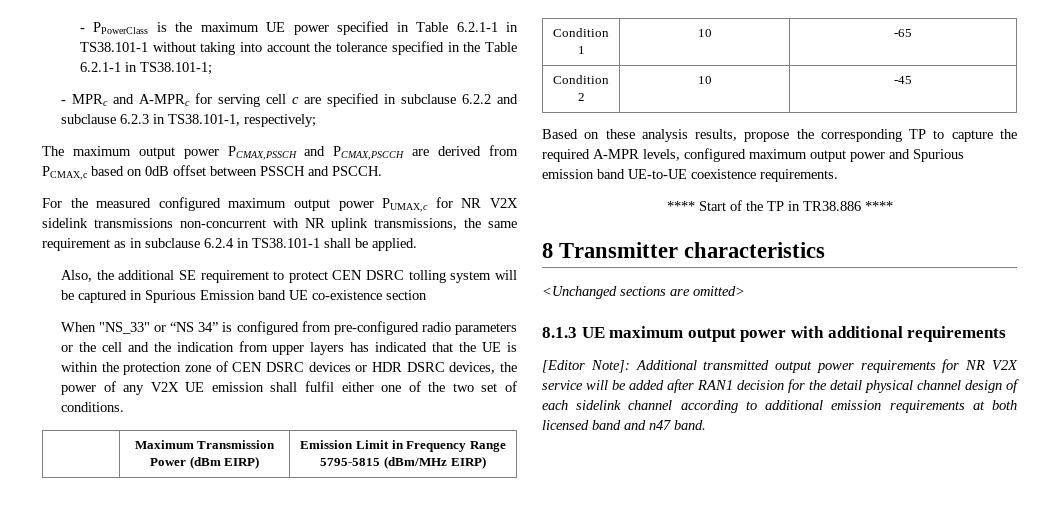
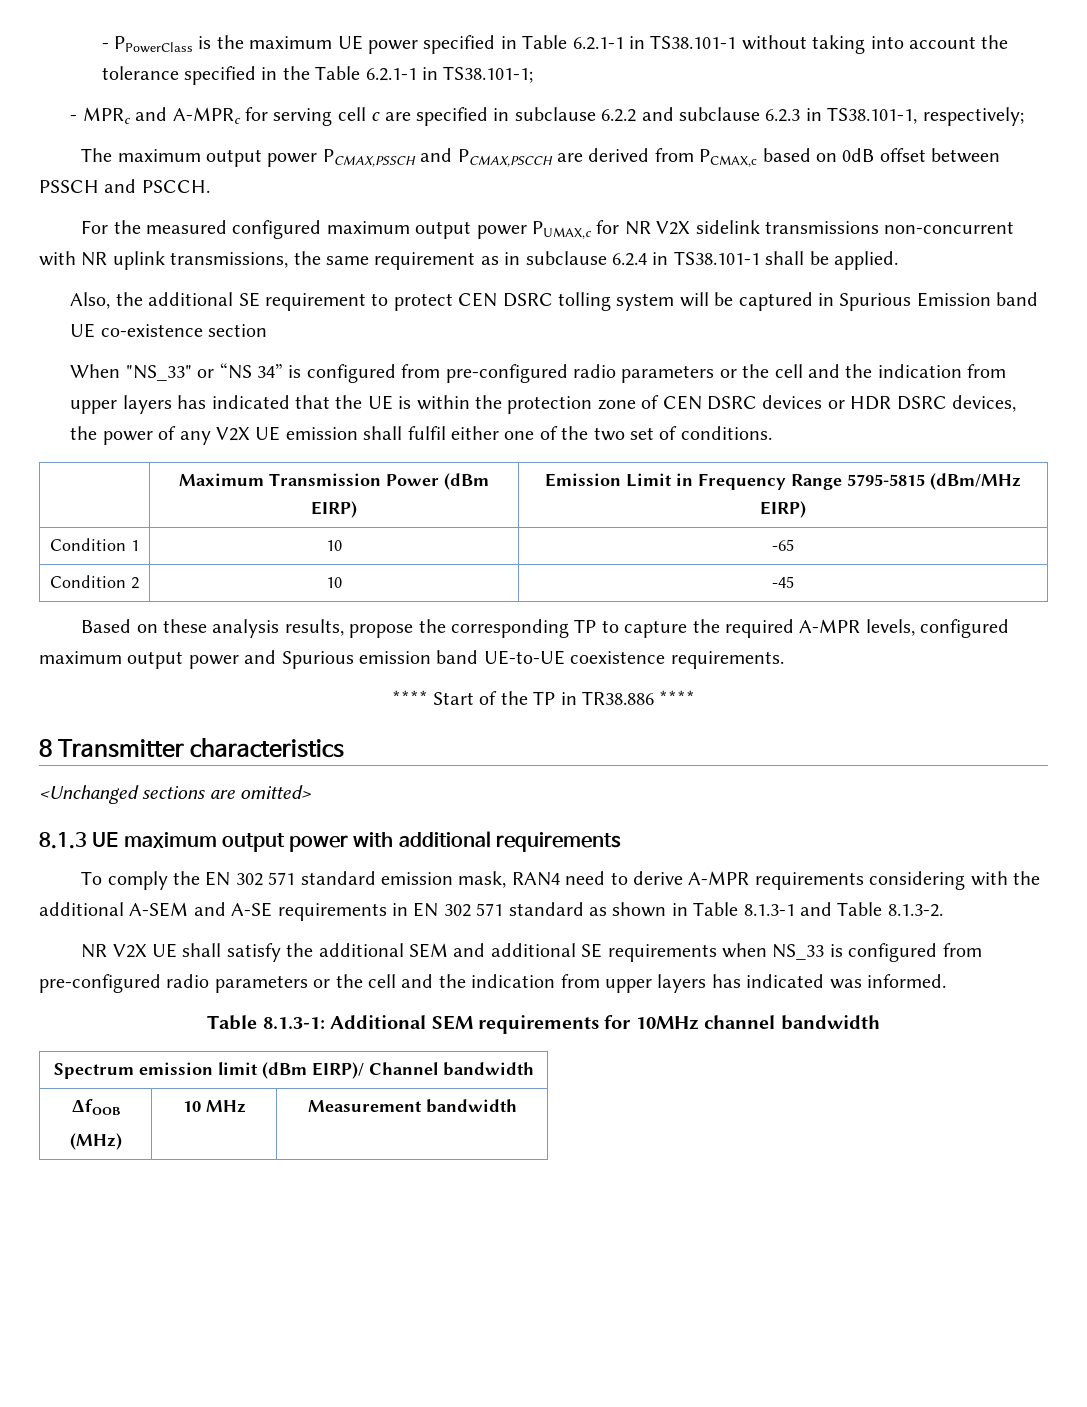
[542,359,1018,373] [542,379,1019,393] [542,400,1017,413] [542,420,706,430] [Editor Note]: Additional transmitted output power requirements for NR V2X service will be added after RAN1 decision for the detail physical channel design of each sidelink channel according to additional emission requirements at both licensed band and n47 band. -> [81,871,1041,890] [39,902,943,921] [81,943,982,962] [39,974,946,993] [207,1015,880,1034] [53,1062,534,1079] [71,1099,120,1115] [69,1133,122,1150] [182,1100,246,1113] [307,1099,517,1113] To comply the EN 302 571 standard emission mask, RAN4 need to derive A-MPR requirements considering with the additional A-SEM and A-SE requirements in EN 302 571 standard as shown in Table 8.1.3-1 and Table 8.1.3-2. // NR V2X UE shall satisfy the additional SEM and additional SE requirements when NS_33 is configured from pre-configured radio parameters or the cell and the indication from upper layers has indicated was informed. // Table 8.1.3-1: Additional SEM requirements for 10MHz channel bandwidth // Spectrum emission limit (dBm EIRP)/ Channel bandwidth // ΔfOOB // (MHz) | 10 MHz | Measurement bandwidth

